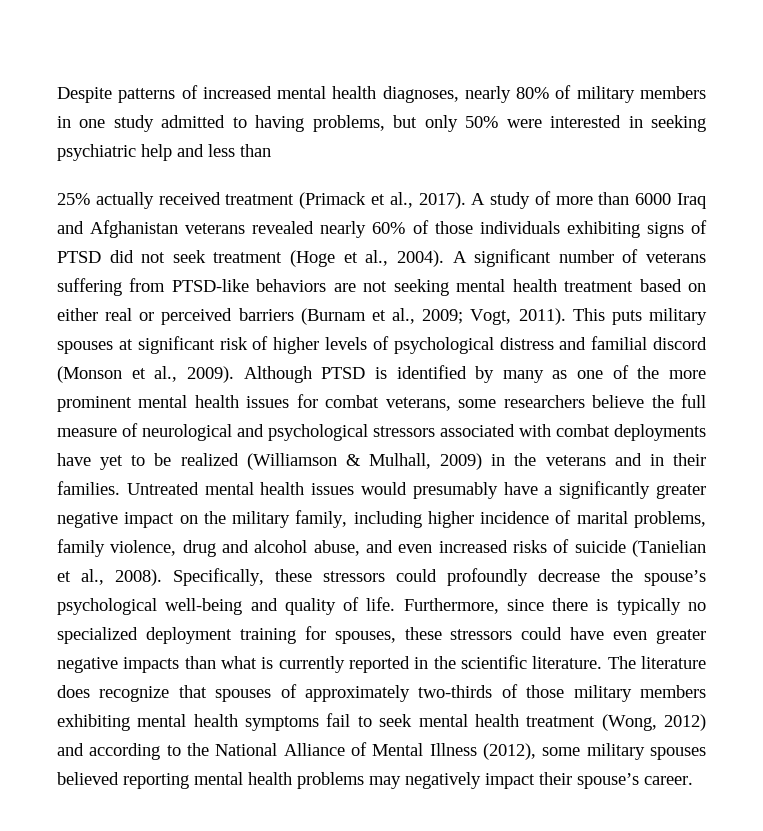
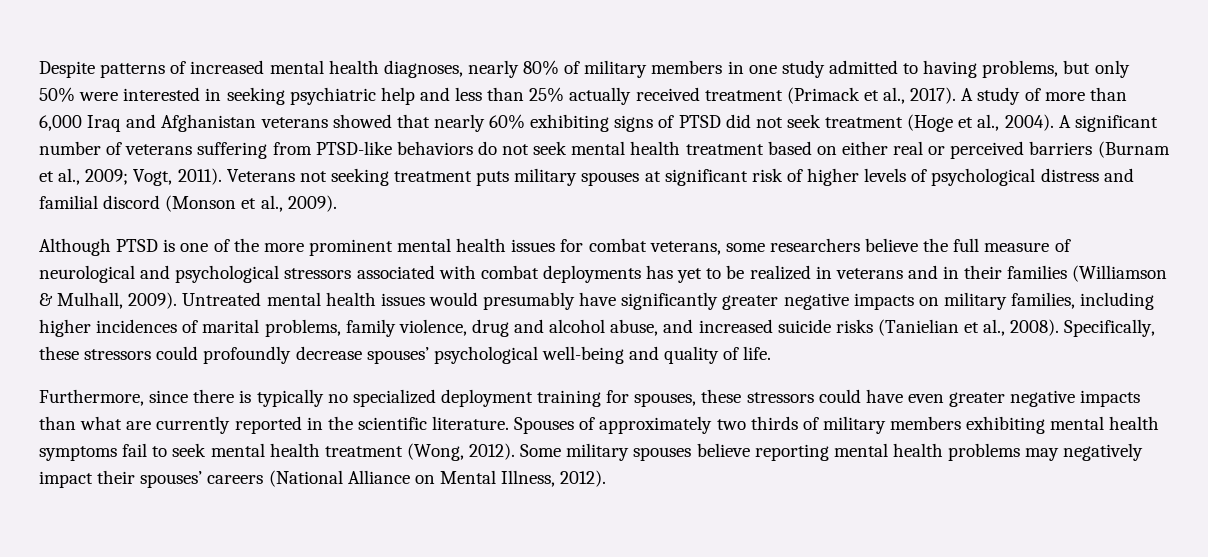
(271, 150) // -> (525, 94) none
[635,193,672,205] 6000 -> [39,115,82,131] 6,000
[252,220,560,238] revealed nearly 60% of those individuals -> [332,114,526,132] showed that nearly 60%
[333,279,449,296] are not seeking -> [477,141,568,155] do not seek
[572,308,605,321] This -> [226,168,473,186] Veterans not seeking treatment
(234, 374) none -> (337, 203) //
[396,365,568,383] identified by many as -> (176, 245) none
[57,453,91,466] have -> [646,265,674,279] has
[246,453,706,470] [57,481,120,495] (Williamson & Mulhall, 2009) in the veterans and in their families. -> [815,265,1168,282] [39,292,178,309] in veterans and in their families (Williamson & Mulhall, 2009).
[544,486,553,495] a -> (617, 299) none
[124,510,348,528] impact on the military family, -> [853,292,1076,310] impacts on military families,
[480,511,550,524] incidence -> [96,319,178,333] incidences
[398,539,626,553] even increased risks of suicide -> [698,319,873,333] increased suicide risks
[611,569,706,586] the spouse’s -> [366,347,429,364] spouses’
(396, 604) none -> (772, 353) //
[261,657,274,669] is -> [126,421,152,430] are
[607,656,706,669] [57,684,565,702] The literature does recognize that spouses of approximately two-thirds of those -> [514,416,819,434] Spouses of approximately two thirds of
[664,714,707,731] [57,742,706,760] [57,772,119,785] 2012) and according to the National Alliance of Mental Illness (2012), some military spouses believed -> [469,443,750,461] 2012). Some military spouses believe
[577,773,693,789] spouse’s career. -> [140,470,607,488] spouses’ careers (National Alliance on Mental Illness, 2012).

